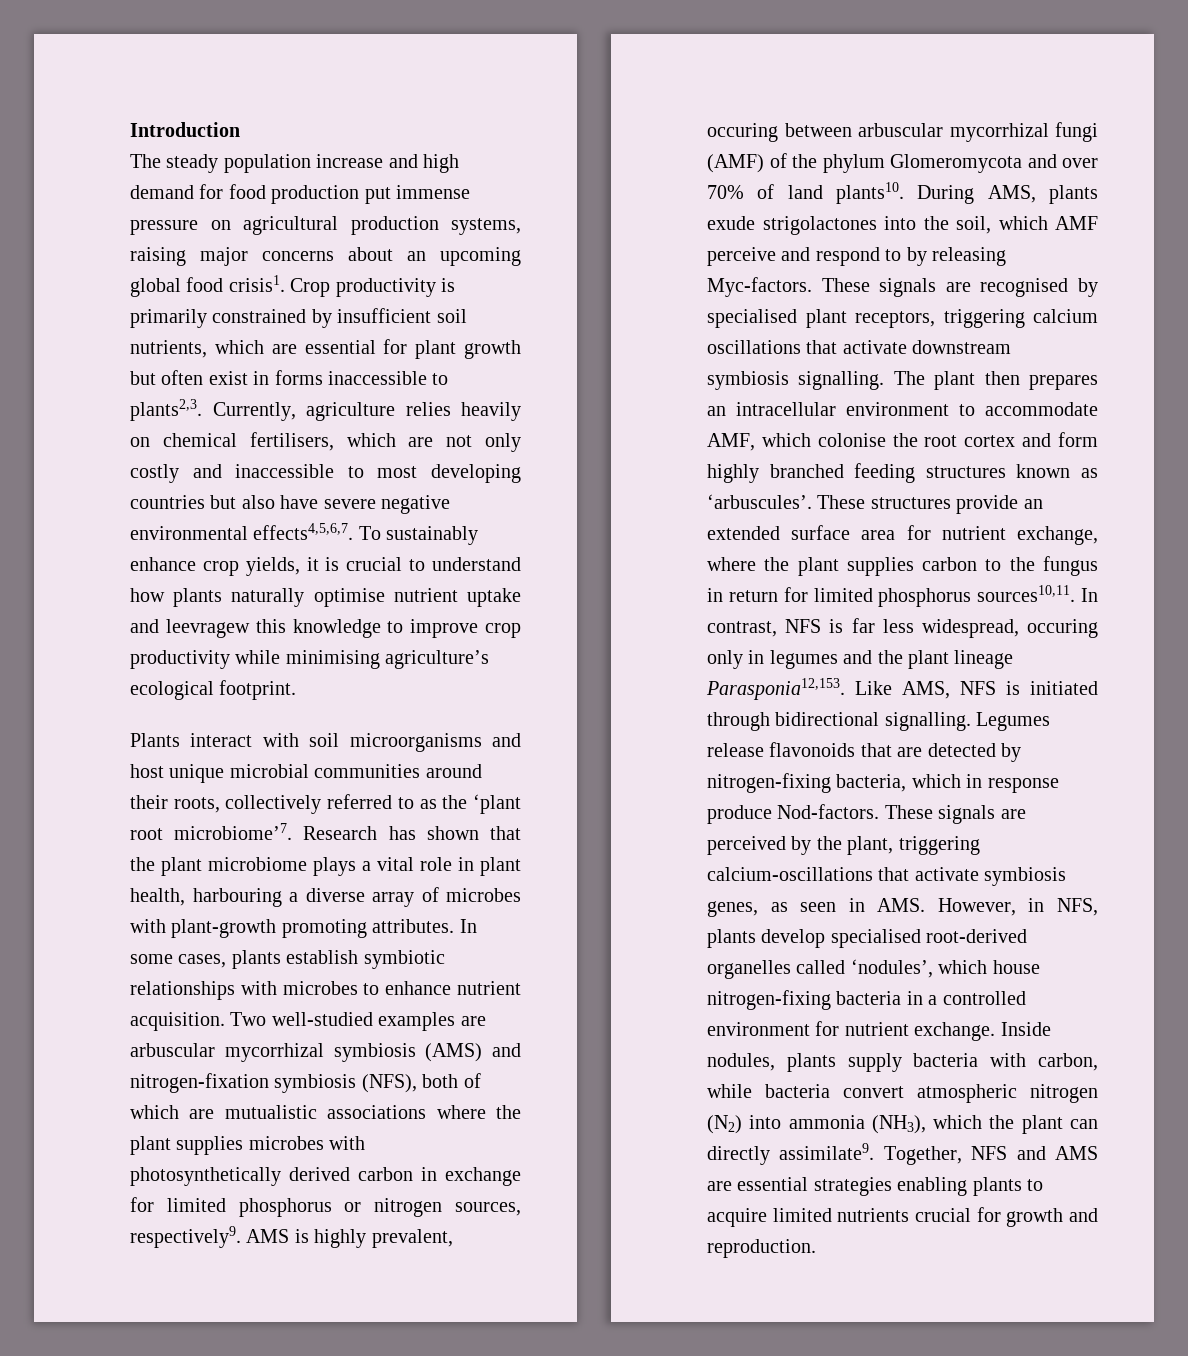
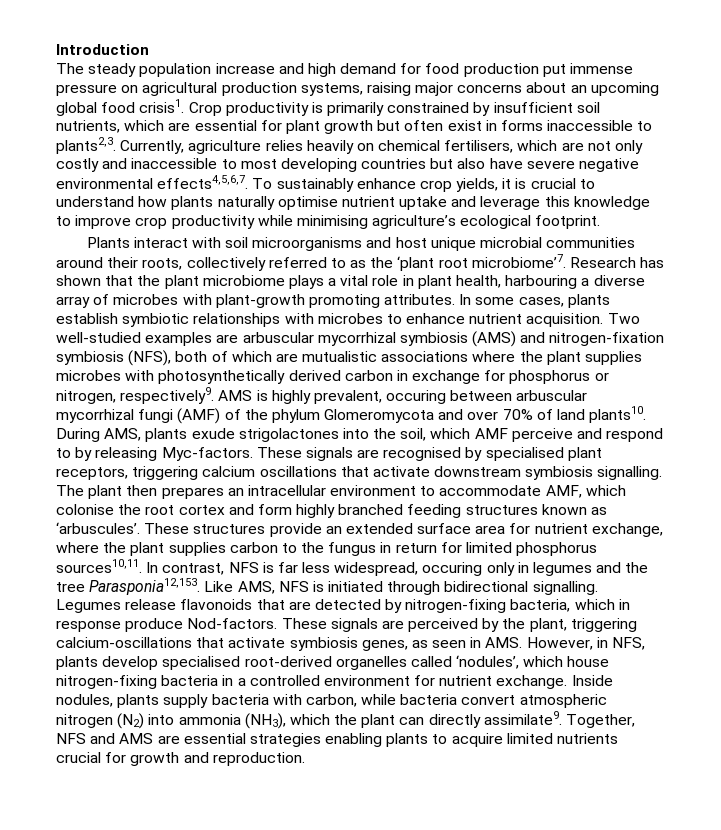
[165,619,250,638] leevragew -> [480,196,541,210] leverage
[166,1198,226,1212] limited -> (506, 375) none
[374,1198,521,1217] nitrogen sources, -> [56,390,116,404] nitrogen,
[908,650,1014,669] plant lineage -> [56,582,85,592] tree

